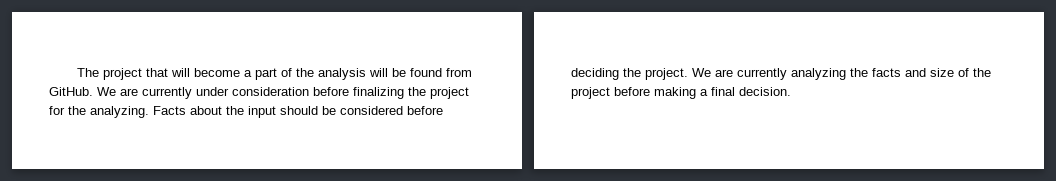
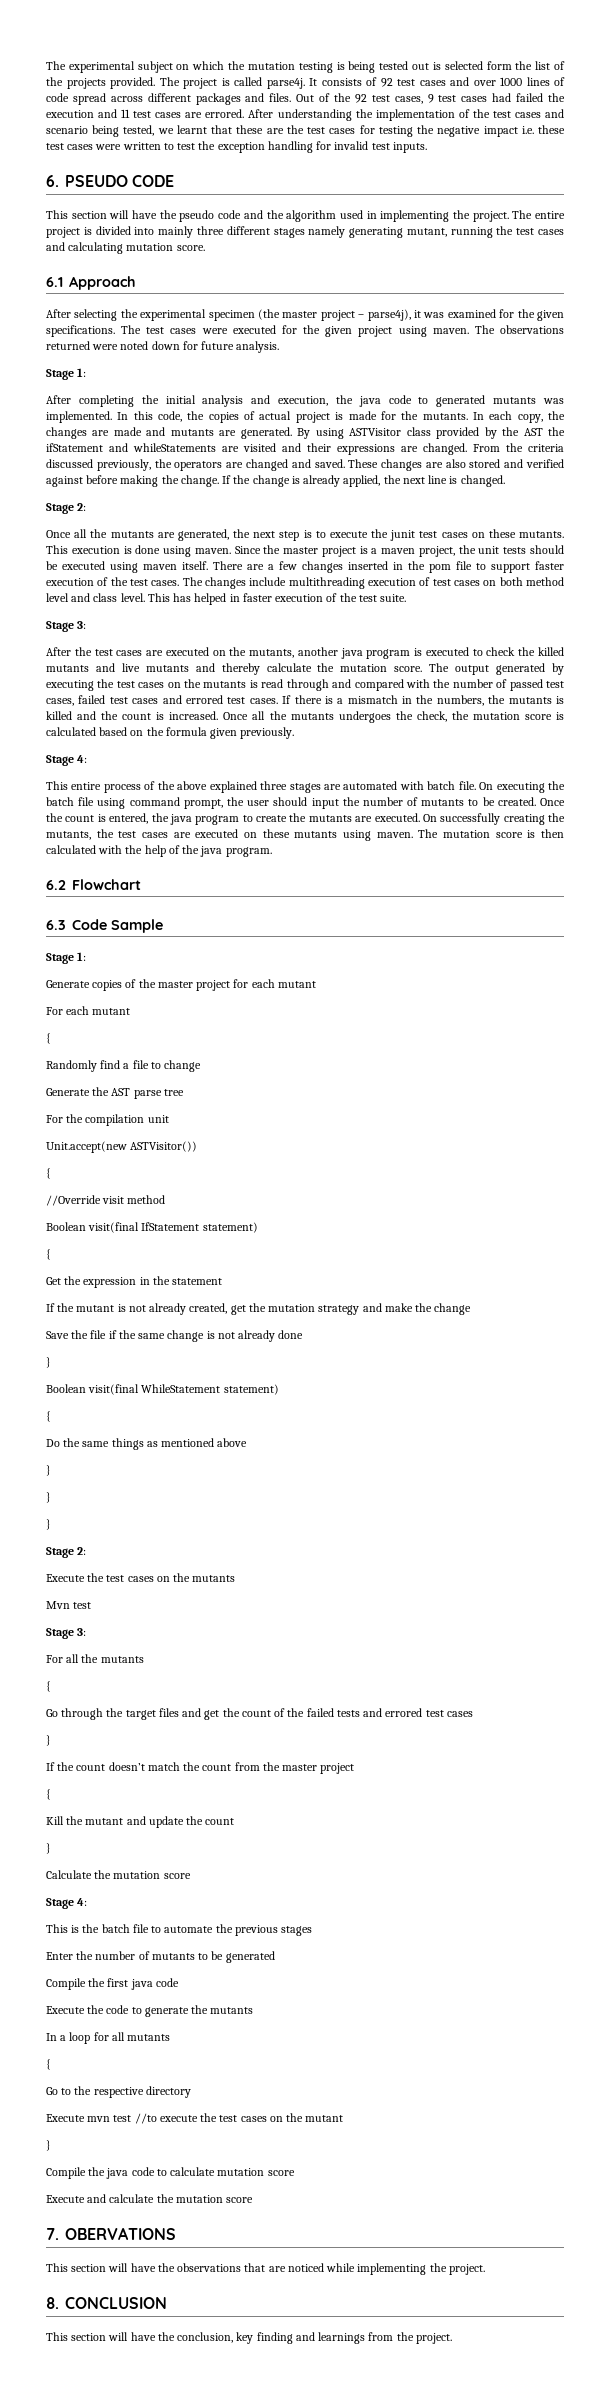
[76,68,472,80] [49,87,469,99] [49,106,443,118] [571,68,991,80] [571,87,791,99] The project that will become a part of the analysis will be found from GitHub. We are currently under consideration before finalizing the project for the analyzing. Facts about the input should be considered before deciding the project. We are currently analyzing the facts and size of the project before making a final decision. -> [46,61,565,73] [46,77,565,89] [46,93,566,105] [46,109,564,121] [46,125,565,137] [46,141,427,153] [46,175,175,187] [46,210,565,222] [46,226,564,238] [46,242,205,254] [46,276,136,290] [46,309,564,321] [46,325,564,337] [46,341,280,353] [46,368,87,380] [46,395,565,407] [46,411,566,423] [46,427,565,439] [46,443,564,455] [46,459,564,471] [46,475,505,487] [46,503,87,514] [46,529,565,541] [46,545,564,557] [46,561,564,573] [46,577,564,589] [46,593,407,605] [46,621,87,632] [46,647,564,659] [46,663,564,675] [46,679,565,691] [46,695,565,706] [46,711,564,723] [46,727,295,739] [46,755,88,766] [46,781,565,793] [46,797,565,809] [46,813,565,825] [46,829,565,841] [46,845,272,857] [46,879,141,890] [46,919,163,933] [46,952,87,964] [46,979,316,991] [46,1006,131,1015] [46,1033,51,1044] [46,1060,202,1072] [46,1087,184,1099] [46,1114,169,1126] [46,1141,198,1153] [46,1168,51,1179] [46,1195,166,1206] [46,1222,258,1233] [46,1249,51,1260] [46,1276,223,1288] [46,1303,472,1315] [46,1330,304,1342] [46,1357,51,1368] [46,1384,279,1395] [46,1411,51,1422] [46,1438,248,1450] [46,1465,51,1476] [46,1492,51,1503] [46,1519,51,1530] [46,1547,87,1558] [46,1573,236,1582] [46,1601,92,1609] [46,1628,87,1639] [46,1654,144,1663] [46,1681,51,1692] [46,1708,473,1720] [46,1735,51,1746] [46,1762,355,1774] [46,1789,51,1800] [46,1816,235,1828] [46,1843,51,1854] [46,1870,191,1879] [46,1898,88,1909] [46,1924,313,1936] [46,1951,275,1963] [46,1978,179,1990] [46,2005,254,2017] [46,2032,171,2044] [46,2059,51,2070] [46,2086,191,2098] [46,2113,344,2124] [46,2140,51,2151] [46,2167,295,2179] [46,2194,254,2203] [46,2227,176,2240] [46,2263,485,2275] [46,2297,167,2309] [46,2332,452,2344] The experimental subject on which the mutation testing is being tested out is selected form the list of the projects provided. The project is called parse4j. It consists of 92 test cases and over 1000 lines of code spread across different packages and files. Out of the 92 test cases, 9 test cases had failed the execution and 11 test cases are errored. After understanding the implementation of the test cases and scenario being tested, we learnt that these are the test cases for testing the negative impact i.e. these test cases were written to test the exception handling for invalid test inputs. // 6. PSEUDO CODE // This section will have the pseudo code and the algorithm used in implementing the project. The entire project is divided into mainly three different stages namely generating mutant, running the test cases and calculating mutation score. // 6.1 Approach // After selecting the experimental specimen (the master project – parse4j), it was examined for the given specifications. The test cases were executed for the given project using maven. The observations returned were noted down for future analysis. // Stage 1: // After completing the initial analysis and execution, the java code to generated mutants was implemented. In this code, the copies of actual project is made for the mutants. In each copy, the changes are made and mutants are generated. By using ASTVisitor class provided by the AST the ifStatement and whileStatements are visited and their expressions are changed. From the criteria discussed previously, the operators are changed and saved. These changes are also stored and verified against before making the change. If the change is already applied, the next line is changed. // Stage 2: // Once all the mutants are generated, the next step is to execute the junit test cases on these mutants. This execution is done using maven. Since the master project is a maven project, the unit tests should be executed using maven itself. There are a few changes inserted in the pom file to support faster execution of the test cases. The changes include multithreading execution of test cases on both method level and class level. This has helped in faster execution of the test suite. // Stage 3: // After the test cases are executed on the mutants, another java program is executed to check the killed mutants and live mutants and thereby calculate the mutation score. The output generated by executing the test cases on the mutants is read through and compared with the number of passed test cases, failed test cases and errored test cases. If there is a mismatch in the numbers, the mutants is killed and the count is increased. Once all the mutants undergoes the check, the mutation score is calculated based on the formula given previously. // Stage 4: // This entire process of the above explained three stages are automated with batch file. On executing the batch file using command prompt, the user should input the number of mutants to be created. Once the count is entered, the java program to create the mutants are executed. On successfully creating the mutants, the test cases are executed on these mutants using maven. The mutation score is then calculated with the help of the java program. // 6.2 Flowchart // 6.3 Code Sample // Stage 1: // Generate copies of the master project for each mutant // For each mutant // { // Randomly find a file to change // Generate the AST parse tree // For the compilation unit // Unit.accept(new ASTVisitor()) // { // //Override visit method // Boolean visit(final IfStatement statement) // { // Get the expression in the statement // If the mutant is not already created, get the mutation strategy and make the change // Save the file if the same change is not already done // } // Boolean visit(final WhileStatement statement) // { // Do the same things as mentioned above // } // } // } // Stage 2: // Execute the test cases on the mutants // Mvn test // Stage 3: // For all the mutants // { // Go through the target files and get the count of the failed tests and errored test cases // } // If the count doesn’t match the count from the master project // { // Kill the mutant and update the count // } // Calculate the mutation score // Stage 4: // This is the batch file to automate the previous stages // Enter the number of mutants to be generated // Compile the first java code // Execute the code to generate the mutants // In a loop for all mutants // { // Go to the respective directory // Execute mvn test //to execute the test cases on the mutant // } // Compile the java code to calculate mutation score // Execute and calculate the mutation score // 7. OBERVATIONS // This section will have the observations that are noticed while implementing the project. // 8. CONCLUSION // This section will have the conclusion, key finding and learnings from the project.

